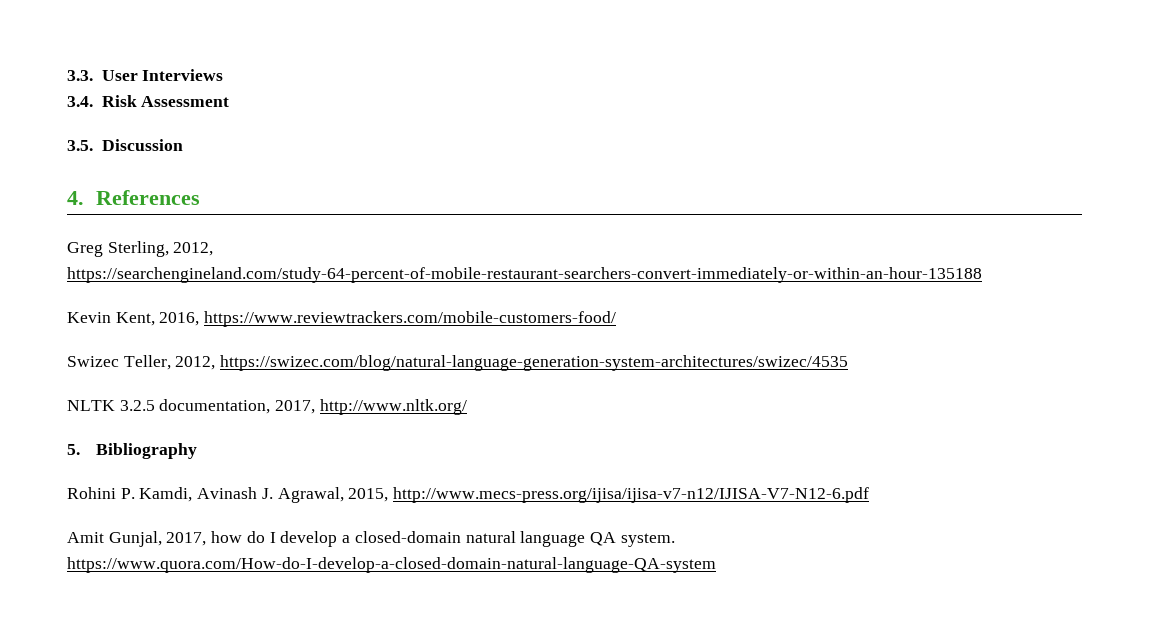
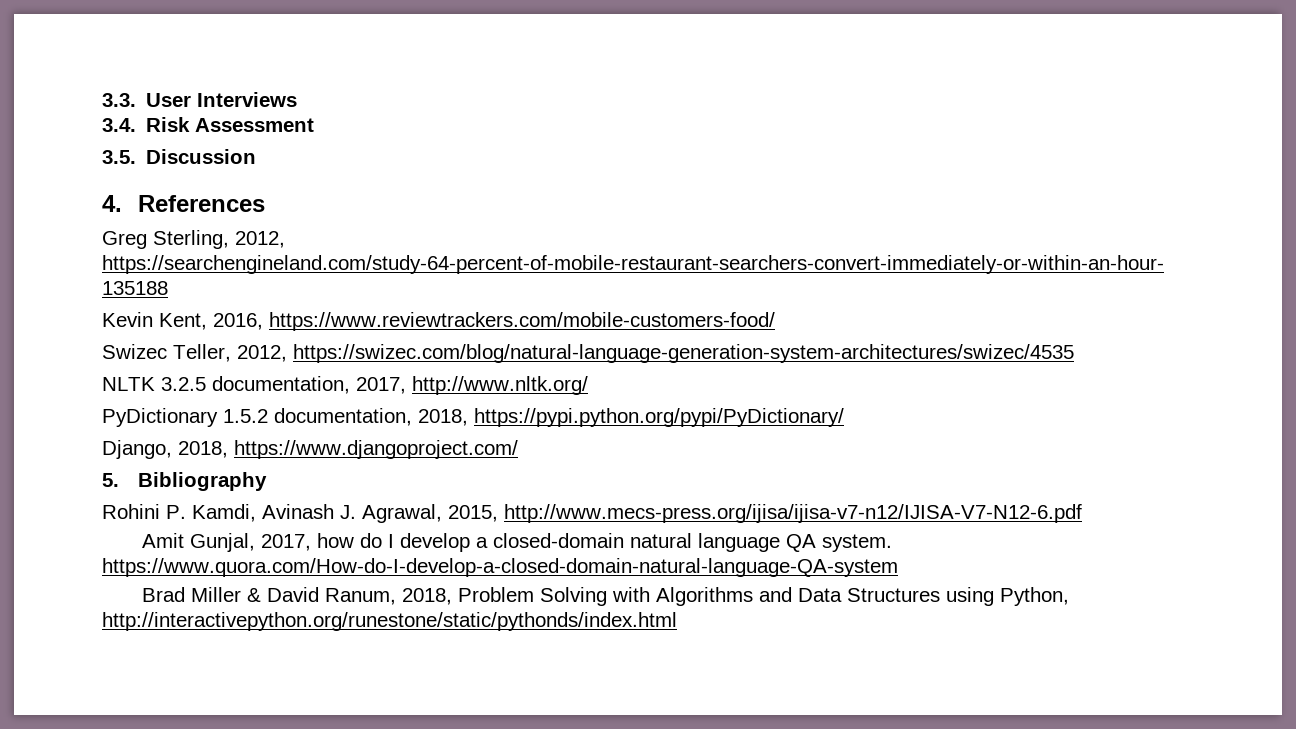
(467, 407) none -> [102,408,844,427] [102,440,518,459] // PyDictionary 1.5.2 documentation, 2018, https://pypi.python.org/pypi/PyDictionary/ // Django, 2018, https://www.djangoproject.com/
(716, 565) none -> [142,587,1070,606] [102,612,677,631] // Brad Miller & David Ranum, 2018, Problem Solving with Algorithms and Data Structures using Python, http://interactivepython.org/runestone/static/pythonds/index.html

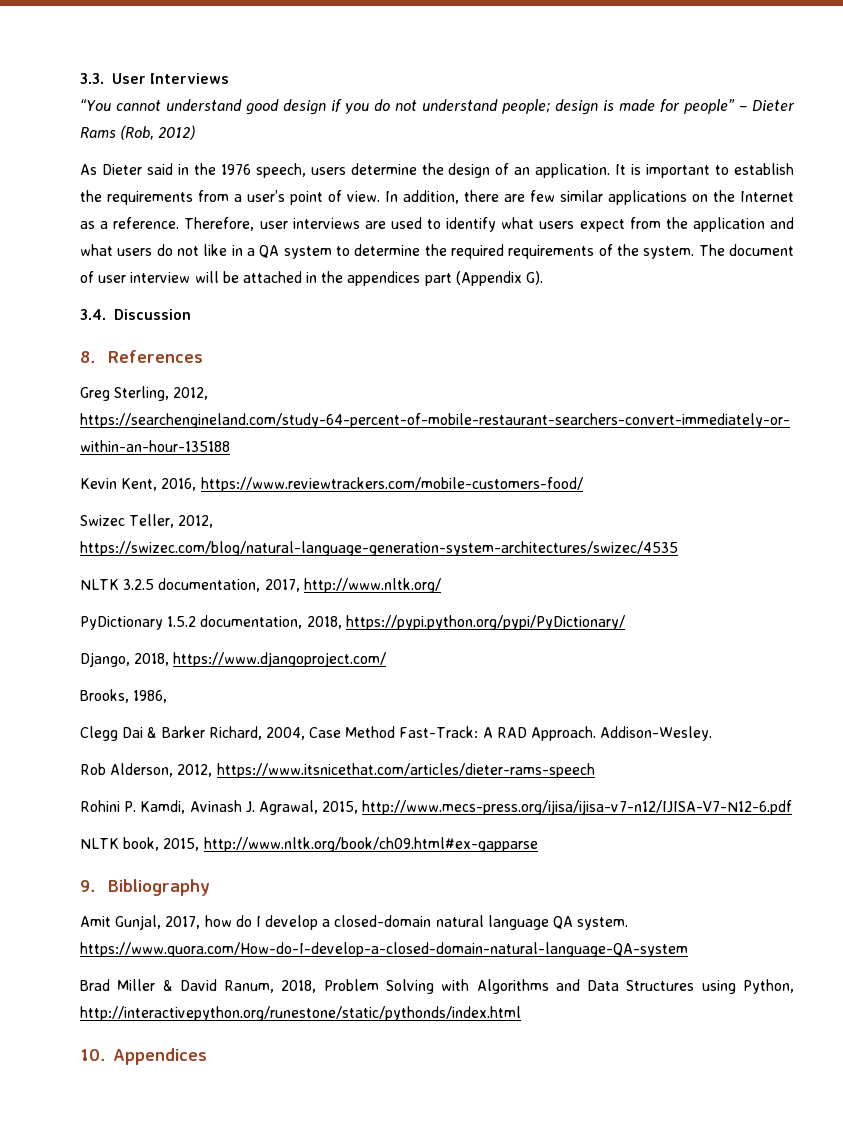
[102,117,315,132] [102,150,136,164] 3.4. Risk Assessment // 3.5. -> [80,99,796,115] [80,125,196,140] [80,163,795,178] [80,190,794,205] [80,217,794,232] [80,244,795,259] [80,271,544,286] [80,309,106,320] “You cannot understand good design if you do not understand people; design is made for people” – Dieter Rams (Rob, 2012) // As Dieter said in the 1976 speech, users determine the design of an application. It is important to establish the requirements from a user’s point of view. In addition, there are few similar applications on the Internet as a reference. Therefore, user interviews are used to identify what users expect from the application and what users do not like in a QA system to determine the required requirements of the system. The document of user interview will be attached in the appendices part (Appendix G). // 3.4.
[102,195,122,212] 4. -> [80,351,95,363] 8.
[102,472,267,491] 5. Bibliography -> [80,689,168,703] [80,726,713,741] [80,763,595,778] Brooks, 1986, // Clegg Dai & Barker Richard, 2004, Case Method Fast-Track: A RAD Approach. Addison-Wesley. // Rob Alderson, 2012, https://www.itsnicethat.com/articles/dieter-rams-speech
(1082, 513) none -> [80,837,538,852] [80,879,210,896] // NLTK book, 2015, http://www.nltk.org/book/ch09.html#ex-gapparse // 9. Bibliography
(677, 621) none -> [80,1048,207,1065] // 10. Appendices

